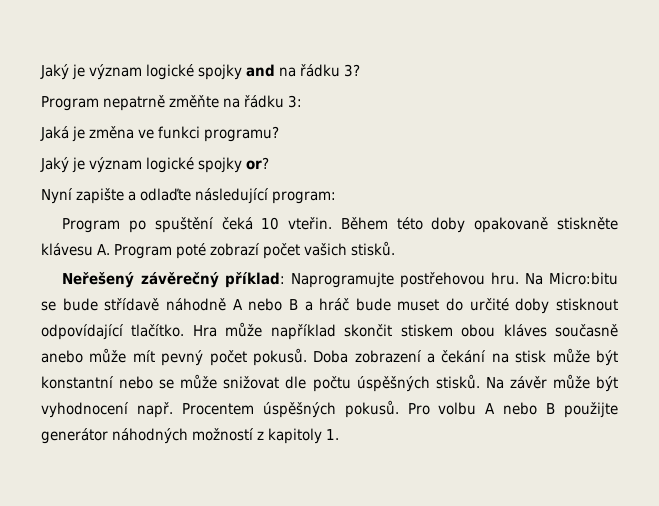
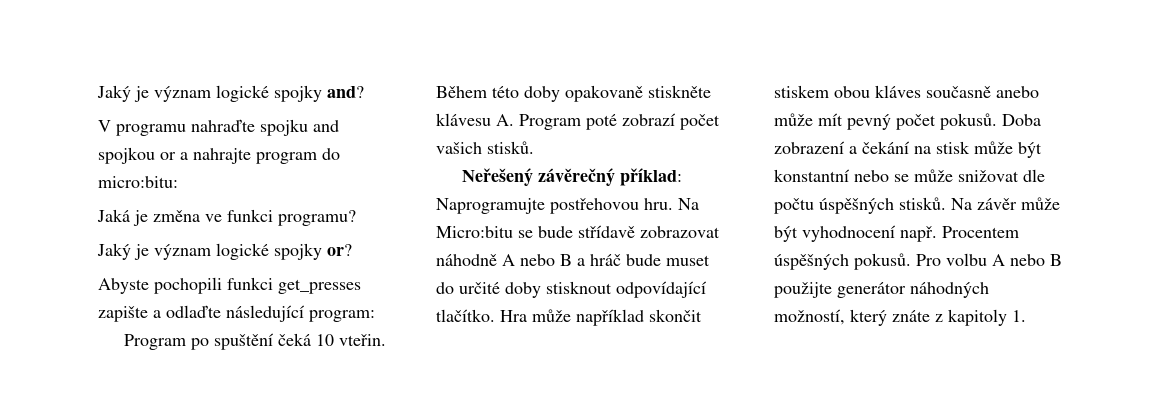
[40,64,361,80] [41,95,303,111] Jaký je význam logické spojky and na řádku 3? // Program nepatrně změňte na řádku 3: -> [97,85,364,102] [98,119,339,136] [98,147,340,164] [98,176,178,188] Jaký je význam logické spojky and? // V programu nahraďte spojku and spojkou or a nahrajte program do micro:bitu:
[41,188,73,204] Nyní -> [98,277,361,294] Abyste pochopili funkci get_presses
(160, 304) none -> [640,226,720,238] zobrazovat
[192,428,255,441] možností -> [774,309,930,326] možností, který znáte

